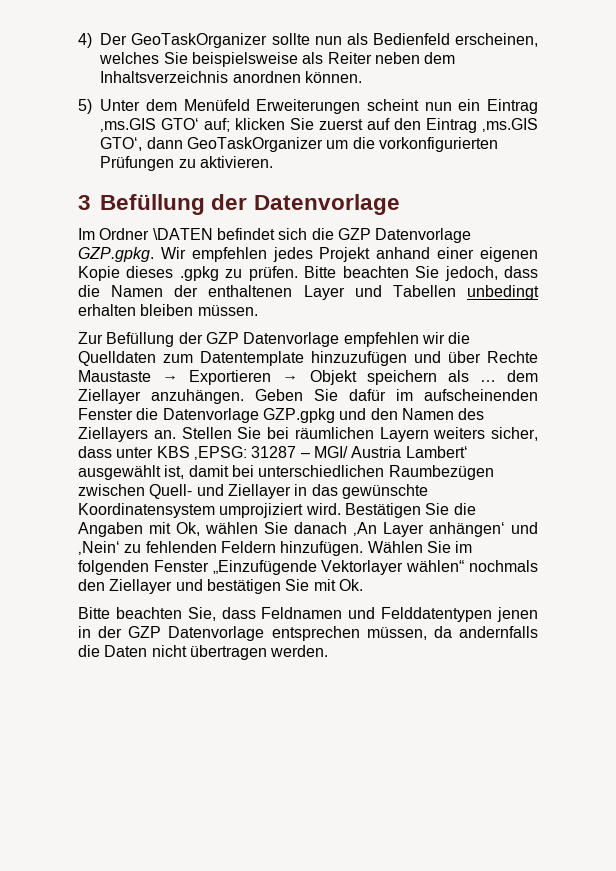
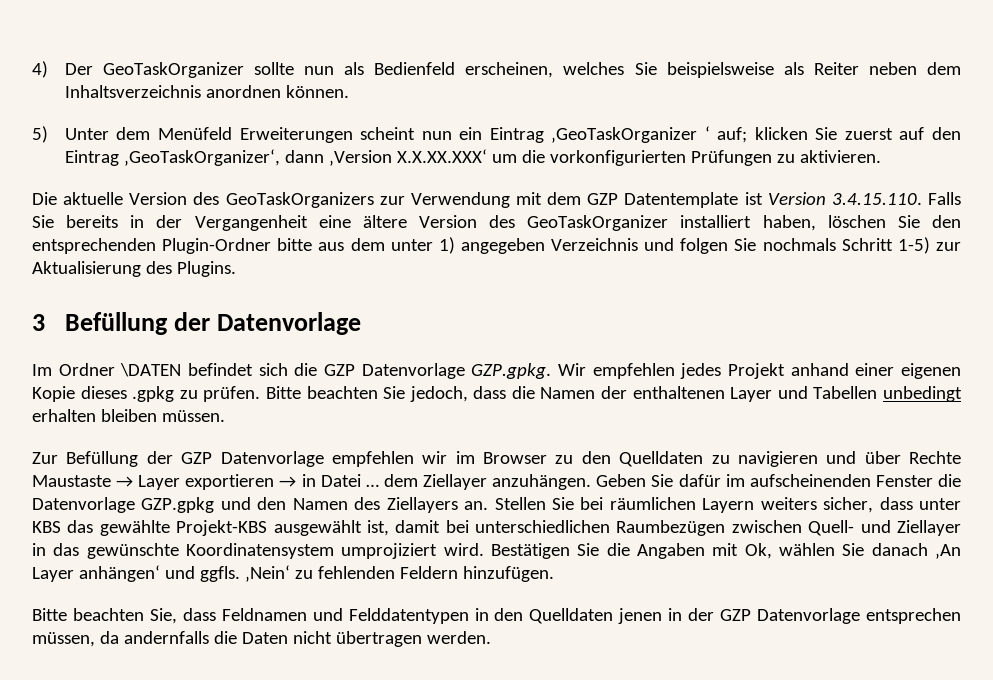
[100,118,200,132] ‚ms.GIS GTO‘ -> [551,126,710,143] ‚GeoTaskOrganizer ‘
[482,118,538,132] [100,137,323,152] ‚ms.GIS GTO‘, dann GeoTaskOrganizer -> [123,149,487,166] ‚GeoTaskOrganizer‘, dann ‚Version X.X.XX.XXX‘
(273, 162) none -> [32,192,961,208] [32,215,961,231] [32,237,961,254] [32,261,236,277] // Die aktuelle Version des GeoTaskOrganizers zur Verwendung mit dem GZP Datentemplate ist Version 3.4.15.110. Falls Sie bereits in der Vergangenheit eine ältere Version des GeoTaskOrganizer installiert haben, löschen Sie den entsprechenden Plugin-Ordner bitte aus dem unter 1) angegeben Verzeichnis und folgen Sie nochmals Schritt 1-5) zur Aktualisierung des Plugins.
[448,332,471,344] [78,351,407,366] die Quelldaten zum Datentemplate hinzuzufügen -> [455,451,818,467] im Browser zu den Quelldaten zu navigieren
[189,370,469,385] Exportieren → Objekt speichern als -> [138,474,361,490] Layer exportieren → in Datei
[193,446,468,460] ‚EPSG: 31287 – MGI/ Austria Lambert‘ -> [67,520,268,536] das gewählte Projekt-KBS
(538, 528) none -> [199,566,240,582] ggfls.
[367,541,473,553] [78,560,538,575] [78,579,363,594] Wählen Sie im folgenden Fenster „Einzufügende Vektorlayer wählen“ nochmals den Ziellayer und bestätigen Sie mit Ok. -> (554, 574) none
(493, 614) none -> [474,608,614,624] in den Quelldaten

